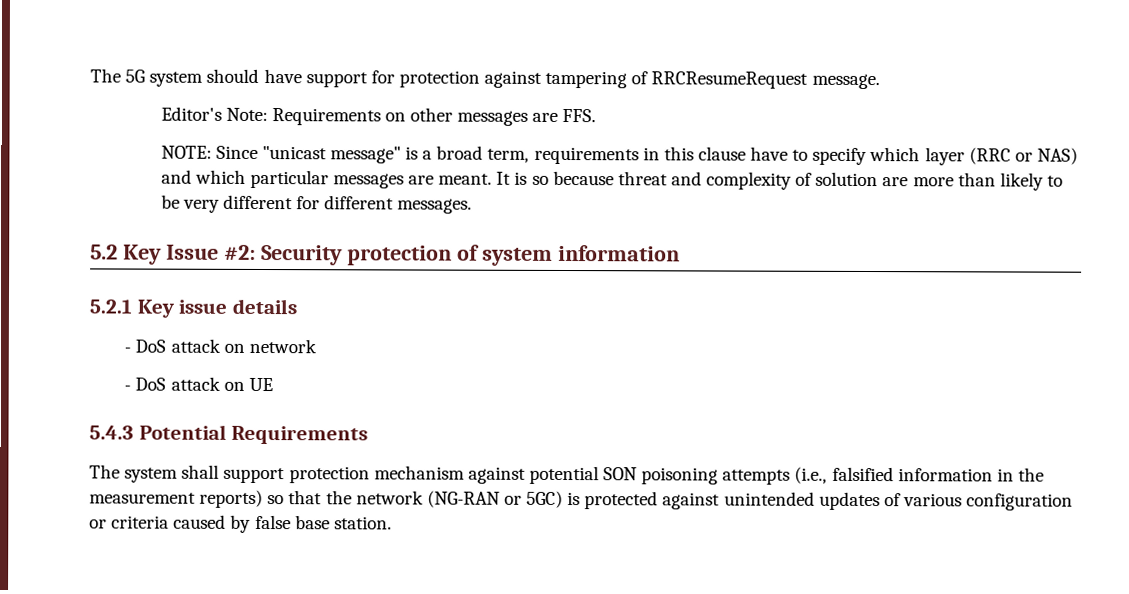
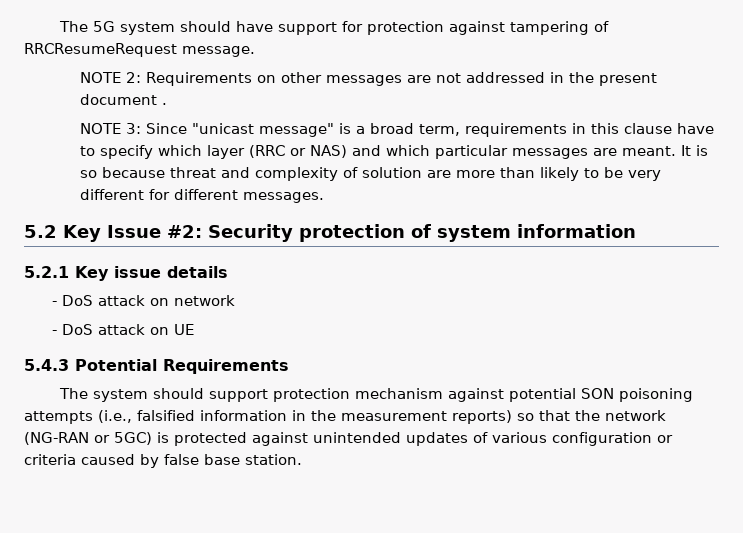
[160,106,268,122] Editor's Note: -> [80,72,142,83] NOTE 2:
[562,108,597,123] [160,145,212,159] FFS. // NOTE: -> [436,72,658,86] [80,94,168,105] [80,123,142,134] not addressed in the present document . // NOTE 3:
[181,464,220,479] shall -> [152,388,204,399] should

